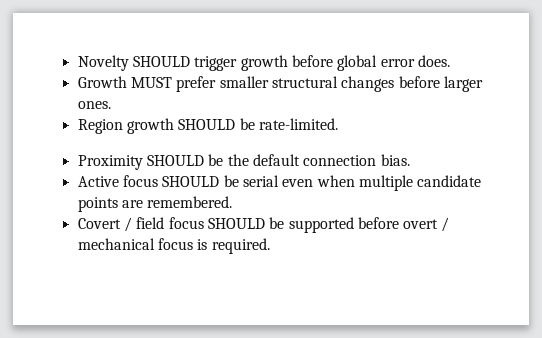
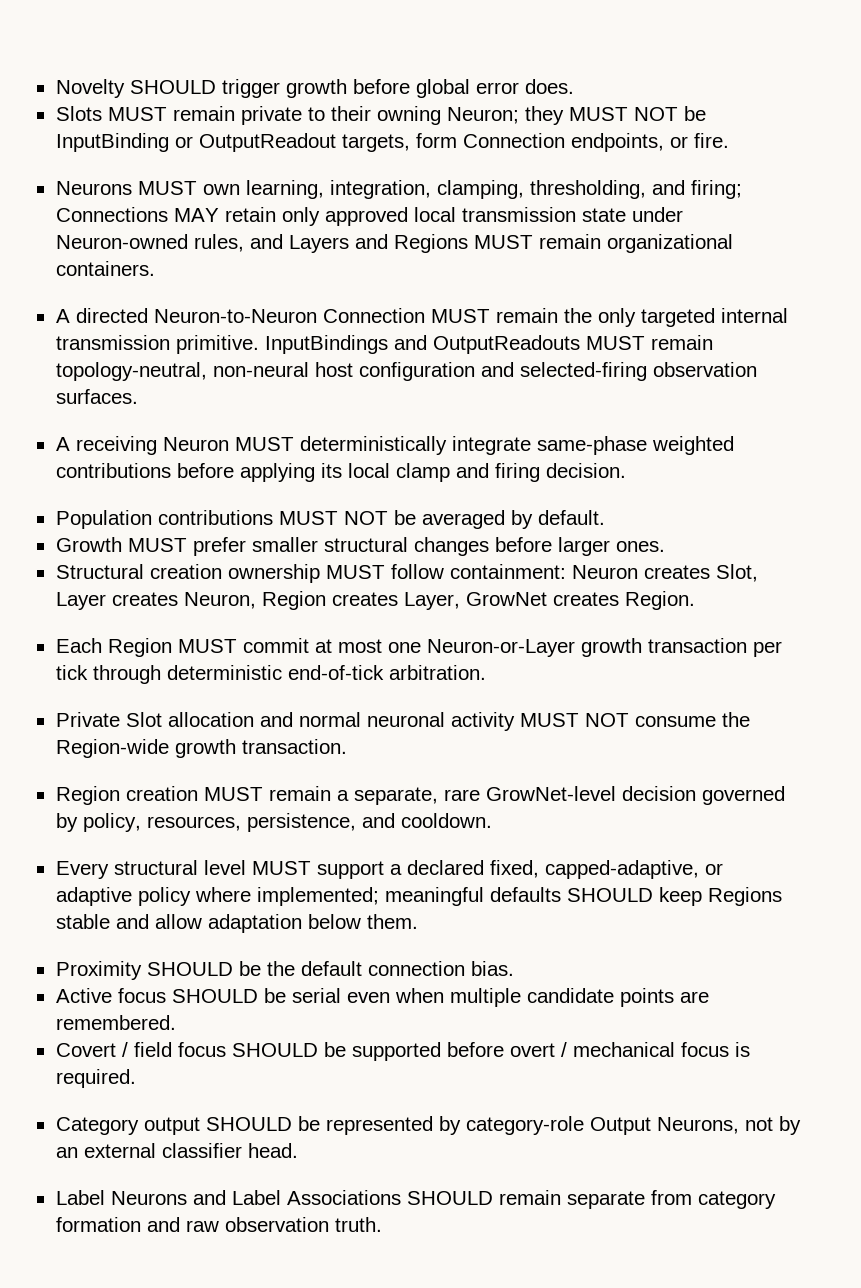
(450, 61) none -> [55,106,706,125] [55,133,729,152] [55,180,742,199] [55,207,683,226] [55,234,733,253] [55,261,155,276] [55,308,788,327] [55,335,713,354] [55,362,757,381] [55,389,138,404] [55,436,734,455] [55,463,626,482] [55,510,605,529] // Slots MUST remain private to their owning Neuron; they MUST NOT be InputBinding or OutputReadout targets, form Connection endpoints, or fire. // Neurons MUST own learning, integration, clamping, thresholding, and firing; Connections MAY retain only approved local transmission state under Neuron-owned rules, and Layers and Regions MUST remain organizational containers. // A directed Neuron-to-Neuron Connection MUST remain the only targeted internal transmission primitive. InputBindings and OutputReadouts MUST remain topology-neutral, non-neural host configuration and selected-firing observation surfaces. // A receiving Neuron MUST deterministically integrate same-phase weighted contributions before applying its local clamp and firing decision. // Population contributions MUST NOT be averaged by default.
[77,118,338,134] Region growth SHOULD be rate-limited. -> [55,564,758,583] [55,591,695,610] [55,638,782,657] [55,665,486,684] [55,712,750,731] [55,739,347,758] [55,786,785,805] [55,813,492,832] [55,860,723,879] [55,887,782,906] [55,914,418,933] Structural creation ownership MUST follow containment: Neuron creates Slot, Layer creates Neuron, Region creates Layer, GrowNet creates Region. // Each Region MUST commit at most one Neuron-or-Layer growth transaction per tick through deterministic end-of-tick arbitration. // Private Slot allocation and normal neuronal activity MUST NOT consume the Region-wide growth transaction. // Region creation MUST remain a separate, rare GrowNet-level decision governed by policy, resources, persistence, and cooldown. // Every structural level MUST support a declared fixed, capped-adaptive, or adaptive policy where implemented; meaningful defaults SHOULD keep Regions stable and allow adaptation below them.
(270, 246) none -> [55,1116,801,1135] [55,1143,298,1158] [55,1190,776,1209] [55,1217,382,1232] // Category output SHOULD be represented by category-role Output Neurons, not by an external classifier head. // Label Neurons and Label Associations SHOULD remain separate from category formation and raw observation truth.

